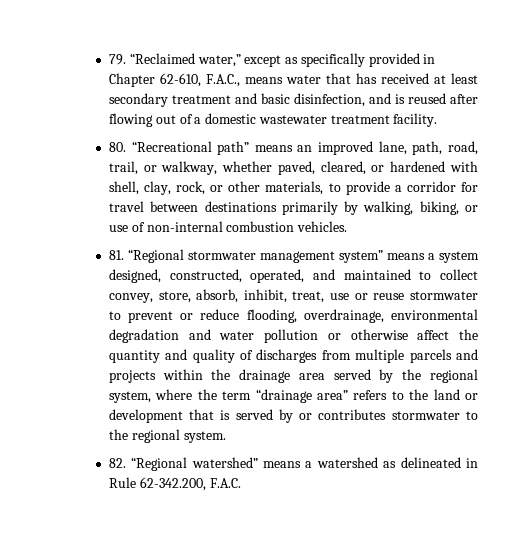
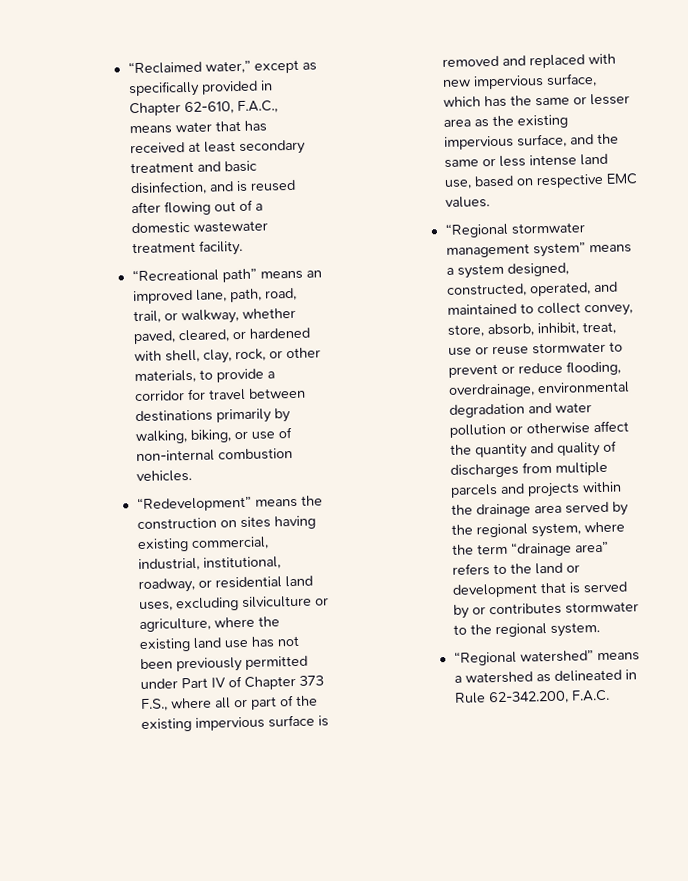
[108,54,126,65] 79. -> (127, 67) none
[108,142,126,152] 80. -> (243, 247) none
[108,250,124,260] 81. -> [136,495,323,513] [136,515,316,531] [136,536,269,553] [137,556,281,572] [137,575,313,594] [138,595,329,612] [138,616,280,633] [138,635,300,653] [139,655,308,673] [139,675,324,691] [140,695,318,712] [140,714,329,733] [441,53,616,69] [441,73,597,90] [442,93,630,108] [442,114,568,129] [443,133,619,151] [443,153,608,168] [443,173,638,189] [444,196,490,208] “Redevelopment” means the construction on sites having existing commercial, industrial, institutional, roadway, or residential land uses, excluding silviculture or agriculture, where the existing land use has not been previously permitted under Part IV of Chapter 373 F.S., where all or part of the existing impervious surface is removed and replaced with new impervious surface, which has the same or lesser area as the existing impervious surface, and the same or less intense land use, based on respective EMC values. //
[108,458,126,468] 82. -> (600, 630) none

